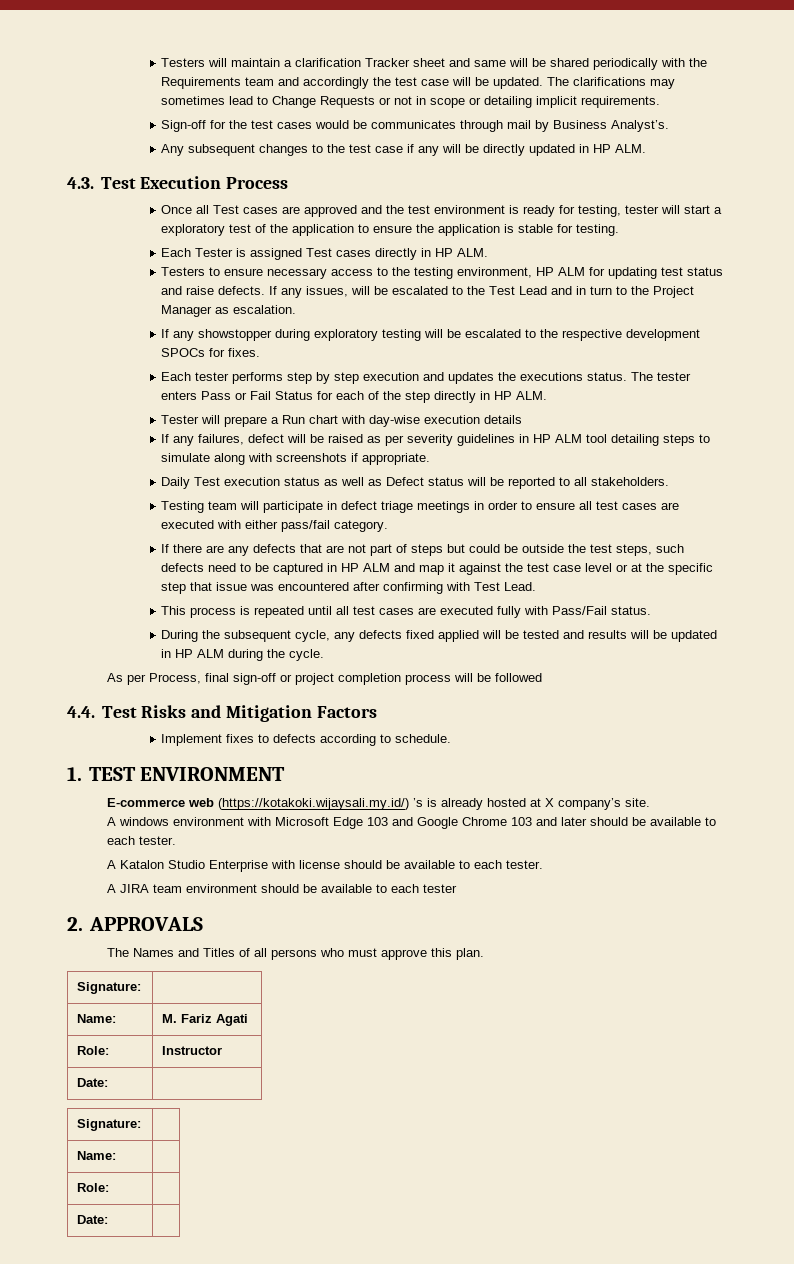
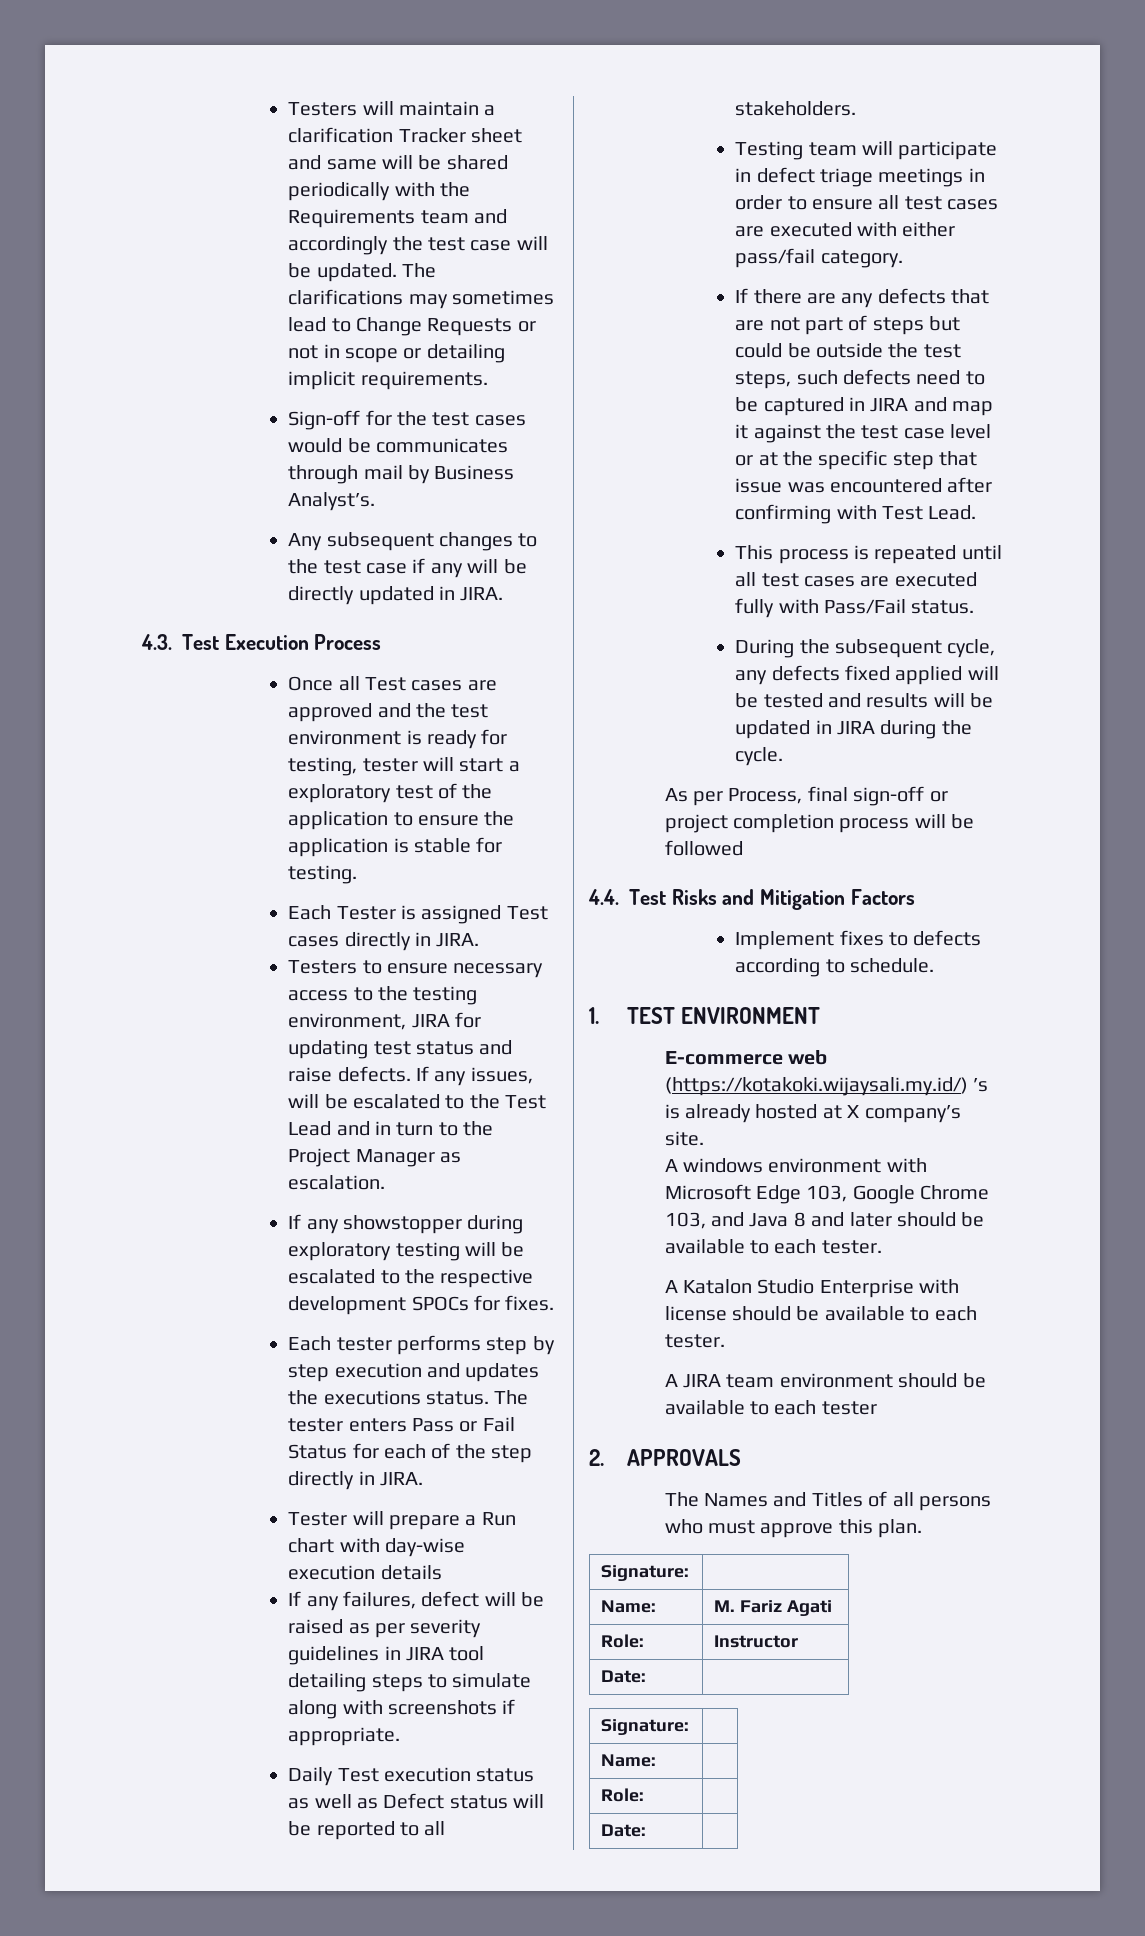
[593,144,647,153] HP ALM. -> [460,587,504,601] JIRA.
[435,248,489,257] HP ALM. -> [436,933,480,947] JIRA.
[536,267,586,276] HP ALM -> [411,1014,450,1028] JIRA
[494,391,548,400] HP ALM. -> [380,1472,423,1486] JIRA.
[533,434,583,443] HP ALM -> [406,1647,444,1661] JIRA
[341,563,391,572] HP ALM -> [870,398,909,412] JIRA
[175,649,225,658] HP ALM -> [837,721,875,735] JIRA
[367,817,533,829] 103 and Google Chrome 103 -> [806,1185,990,1204] [664,1212,806,1229] 103, Google Chrome 103, and Java 8

